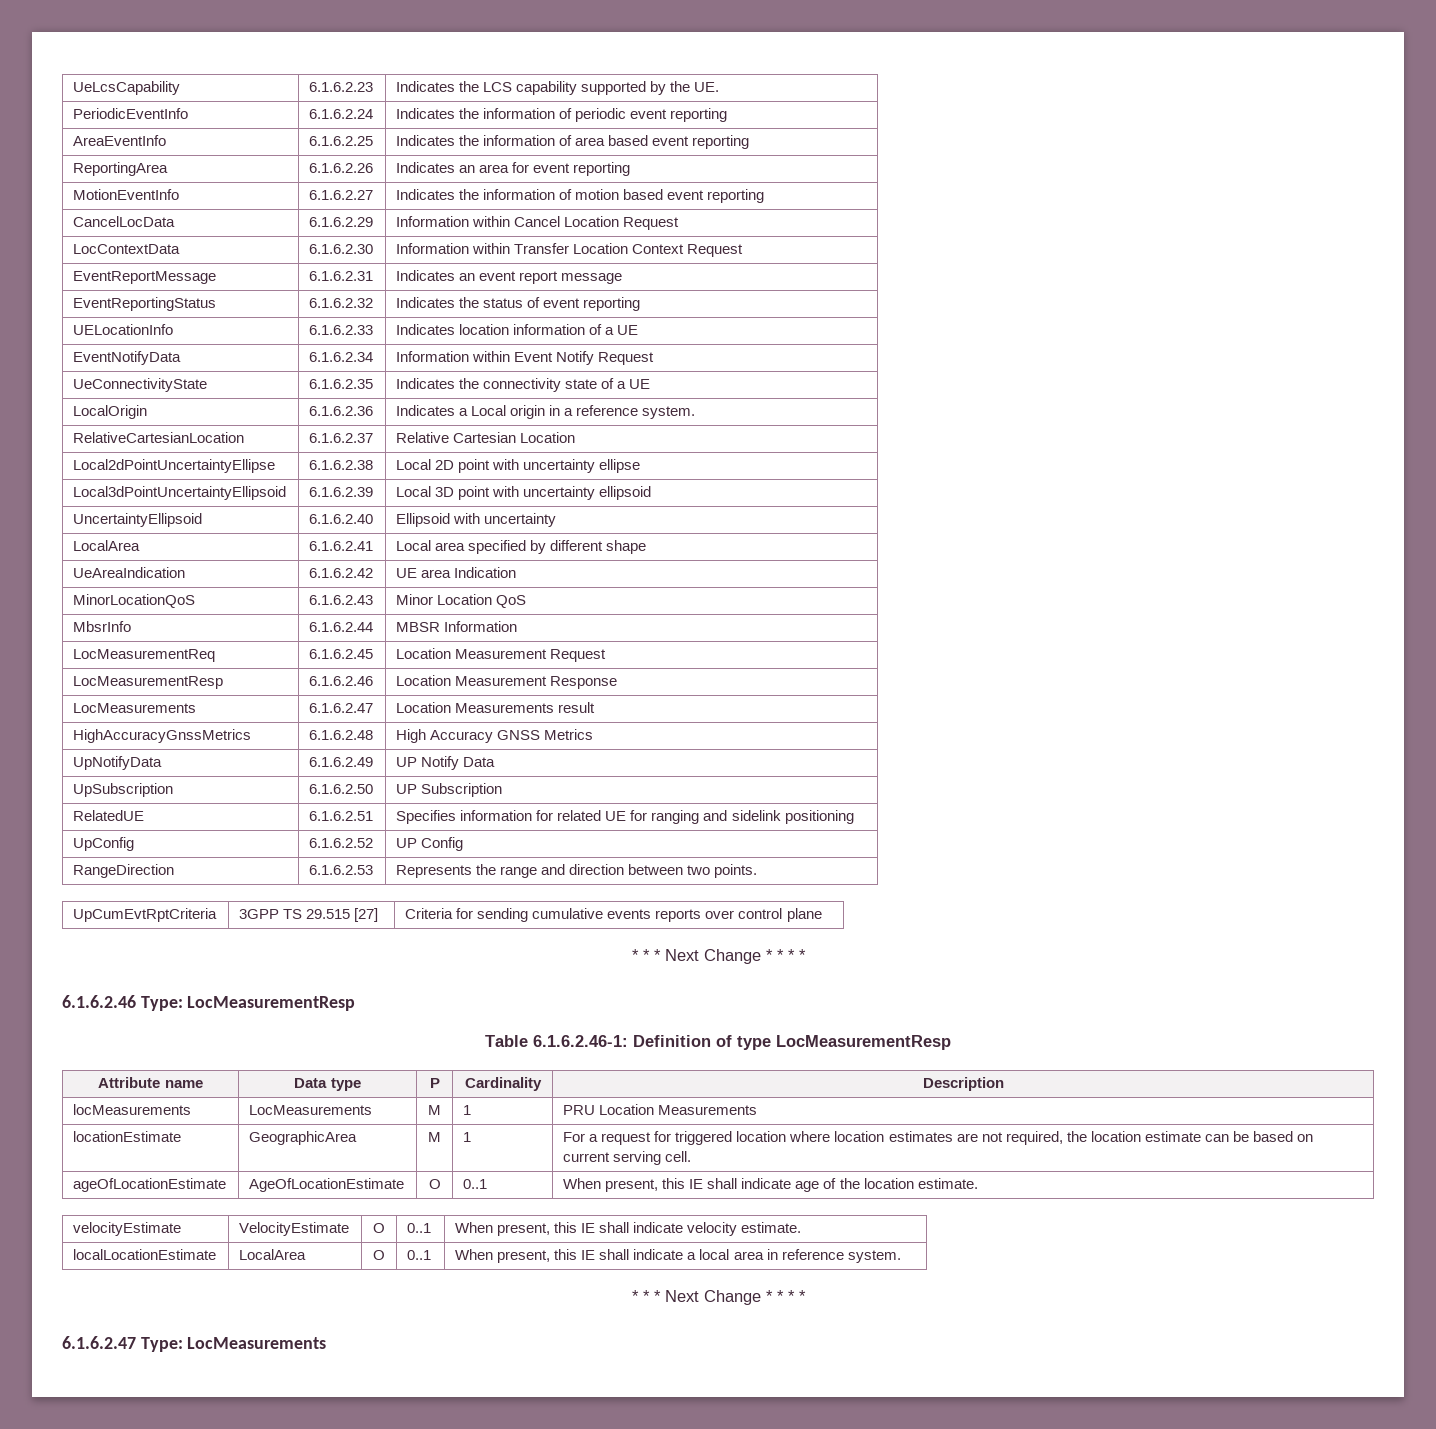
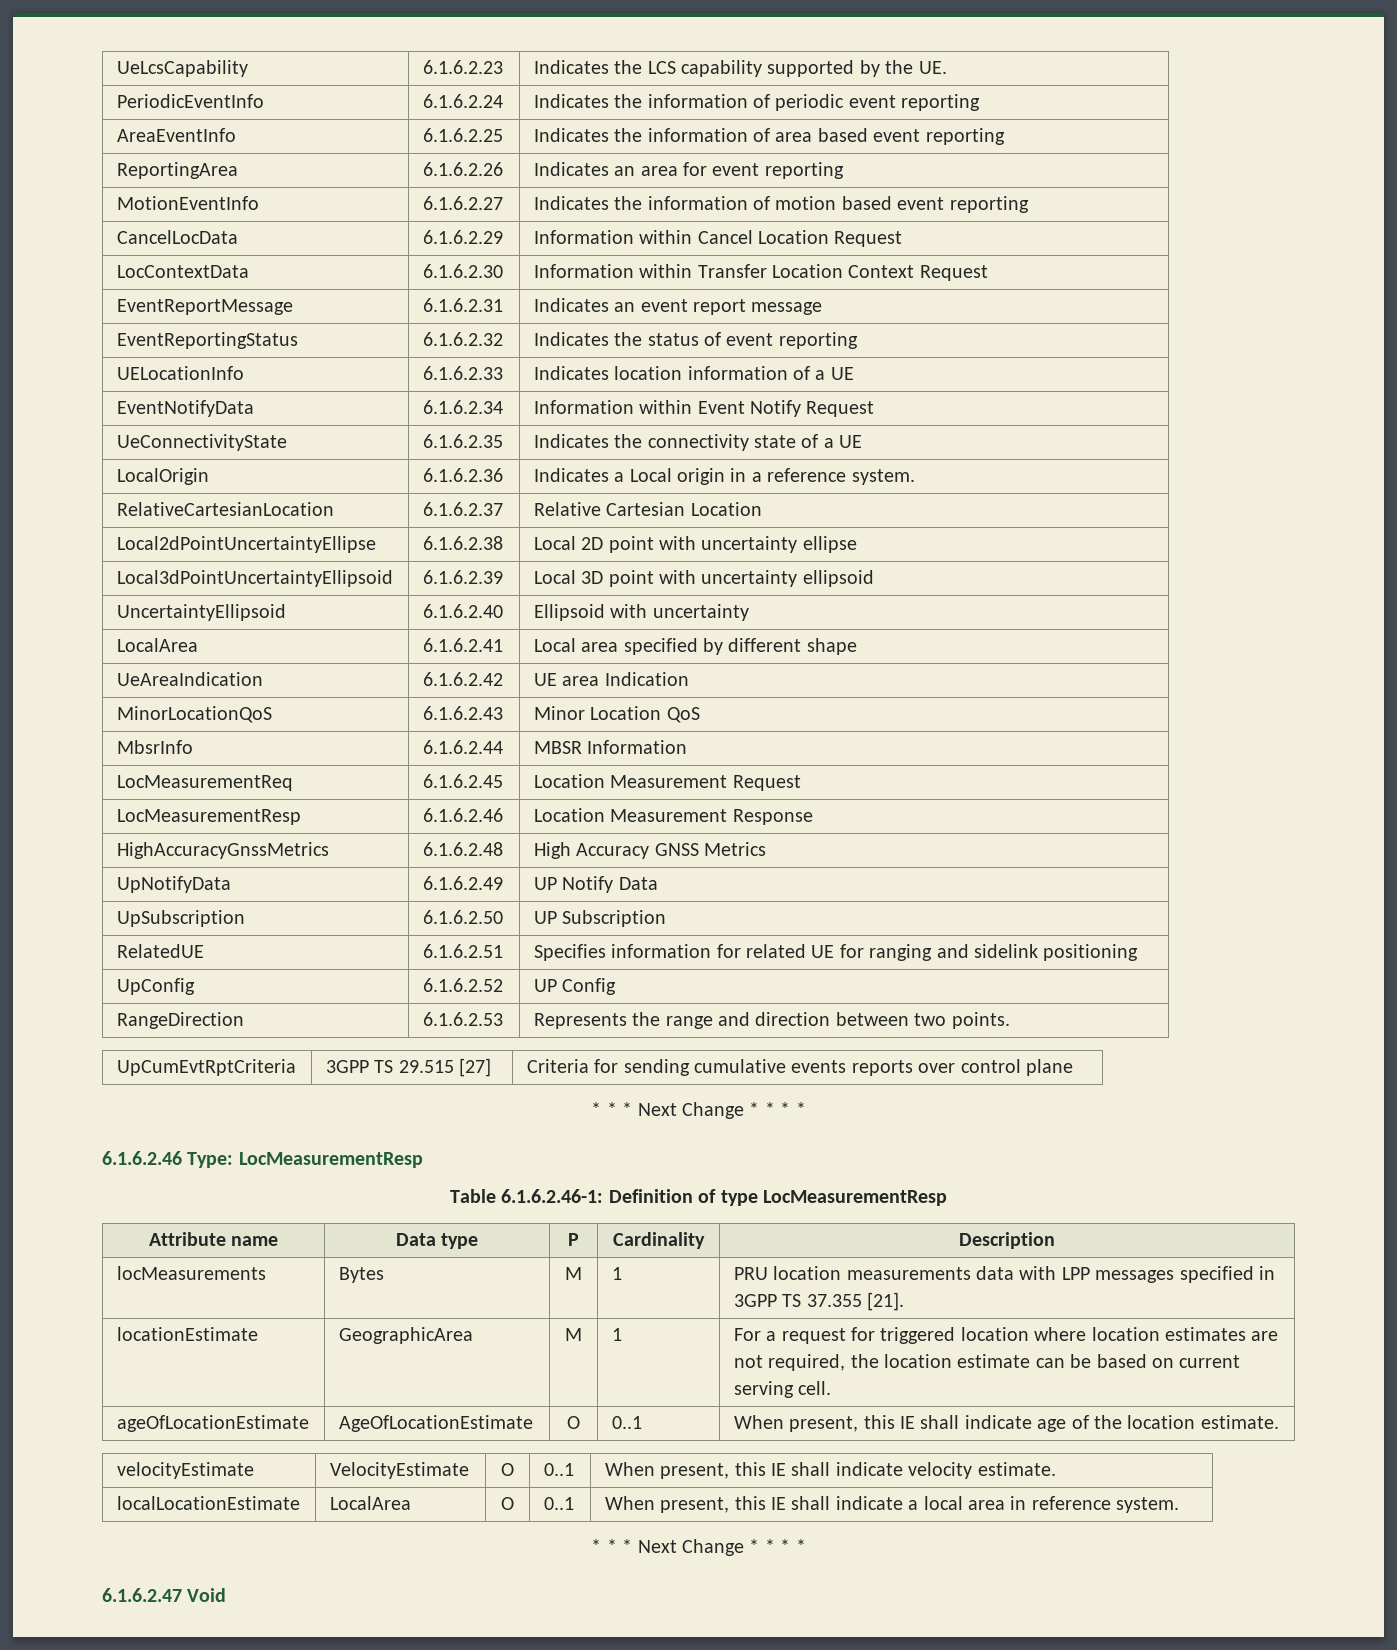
[73,703,197,713] [309,703,374,713] [396,702,596,713] // LocMeasurements | 6.1.6.2.47 | Location Measurements result -> (813, 817) none
[249,1105,373,1115] LocMeasurements -> [338,1267,384,1283] Bytes
[599,1104,758,1115] Location Measurements -> [773,1266,1276,1283] [733,1292,905,1311] location measurements data with LPP messages specified in 3GPP TS 37.355 [21].
[140,1337,327,1352] Type: LocMeasurements -> [187,1588,227,1602] Void

